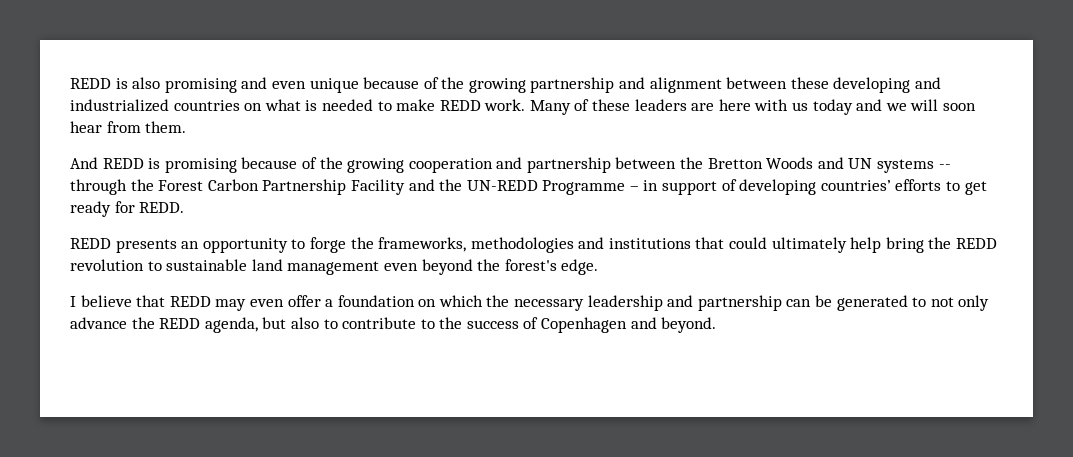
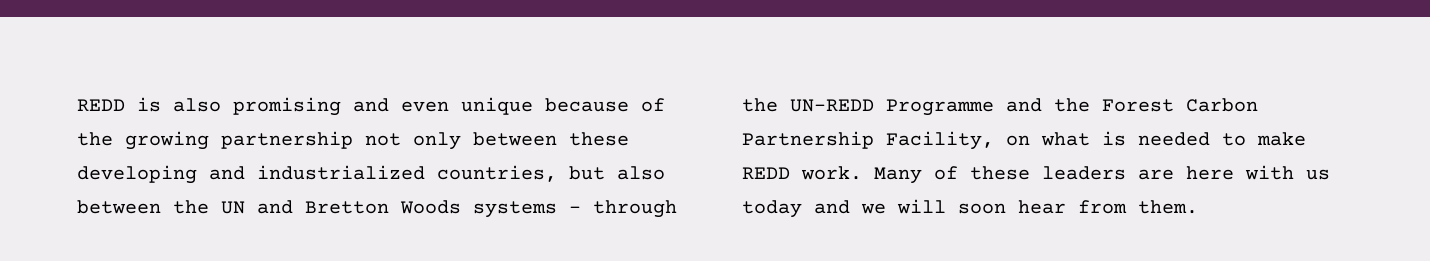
[619,77,722,93] and alignment -> [365,132,461,150] not only
[173,100,240,111] countries -> [437,165,665,182] [77,200,677,218] [742,98,1258,116] [742,131,994,150] countries, but also between the UN and Bretton Woods systems – through the UN-REDD Programme and the Forest Carbon Partnership Facility,
[70,157,951,173] [70,179,987,195] [70,201,185,217] [70,237,998,253] [70,259,599,275] [70,295,990,311] [70,317,717,333] // And REDD is promising because of the growing cooperation and partnership between the Bretton Woods and UN systems -- through the Forest Carbon Partnership Facility and the UN-REDD Programme – in support of developing countries’ efforts to get ready for REDD. // REDD presents an opportunity to forge the frameworks, methodologies and institutions that could ultimately help bring the REDD revolution to sustainable land management even beyond the forest's edge. // I believe that REDD may even offer a foundation on which the necessary leadership and partnership can be generated to not only advance the REDD agenda, but also to contribute to the success of Copenhagen and beyond. -> (1198, 207) none

